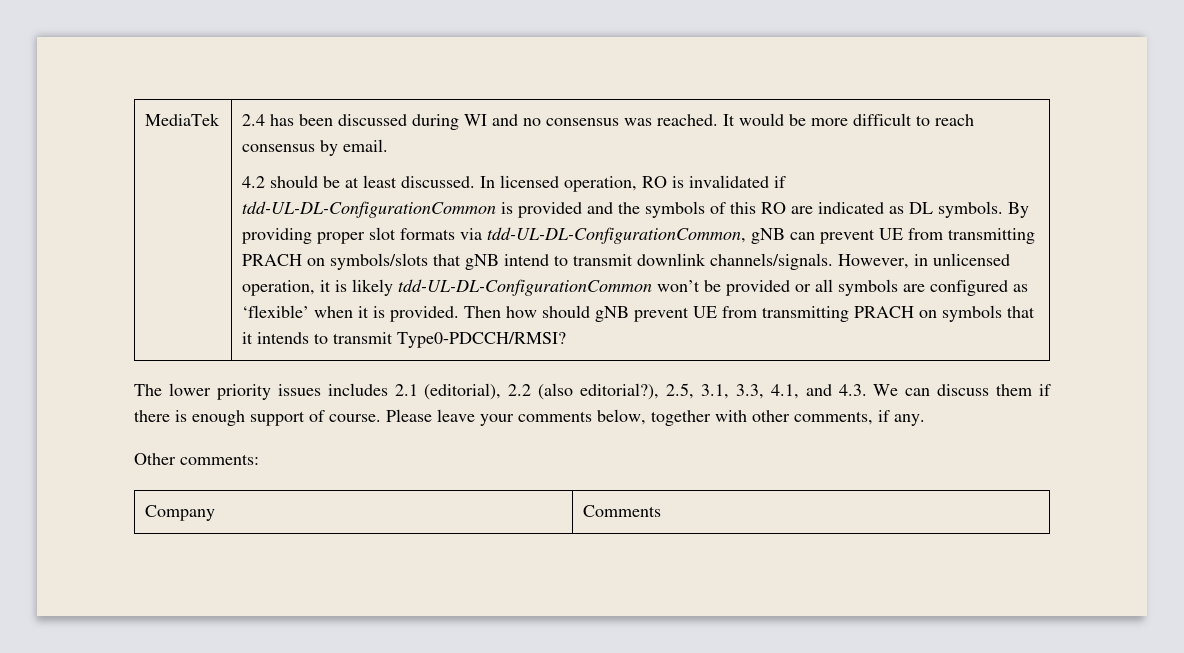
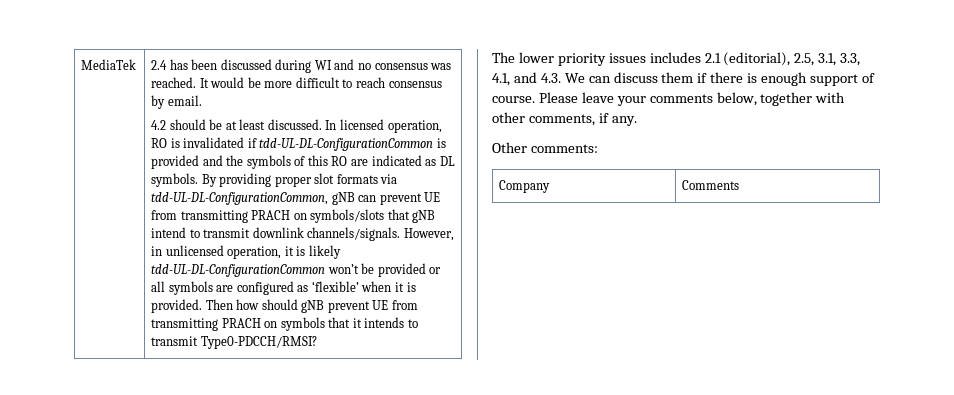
[508,383,660,400] 2.2 (also editorial?), -> (791, 59) none

